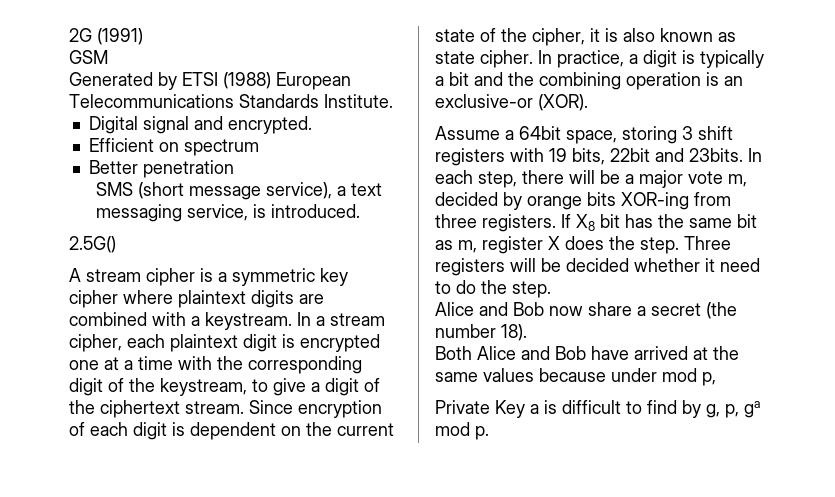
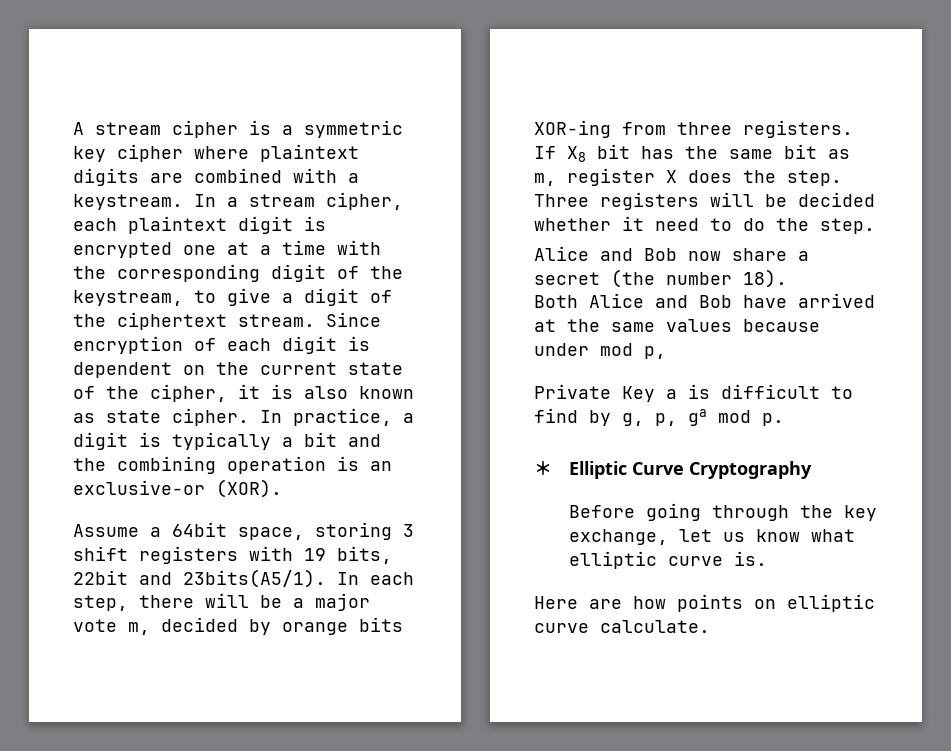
[69,28,143,45] [69,50,108,64] [69,72,351,90] [69,94,393,108] [88,116,312,134] [88,138,259,156] [88,160,234,178] [95,182,382,200] [95,204,360,222] [69,236,116,253] 2G (1991) // GSM // Generated by ETSI (1988) European Telecommunications Standards Institute. // Digital signal and encrypted. // Efficient on spectrum // Better penetration // SMS (short message service), a text messaging service, is introduced. // 2.5G() // -> (73, 128) none
[689,148,743,162] 23bits. -> [183,569,326,588] 23bits(A5/1).
(489, 433) none -> [534,461,812,479] [568,503,877,521] [568,529,855,545] [568,551,767,569] [534,594,875,612] [534,620,710,633] // ＊Elliptic Curve Cryptography // Before going through the key exchange, let us know what elliptic curve is. // Here are how points on elliptic curve calculate.

